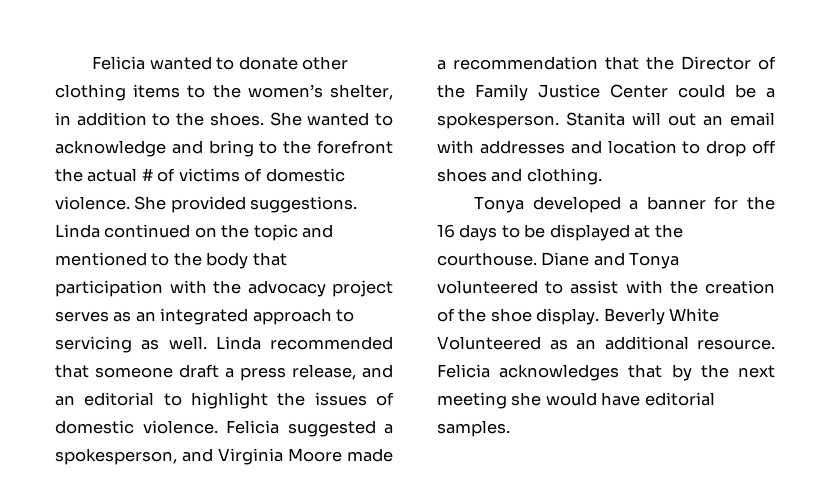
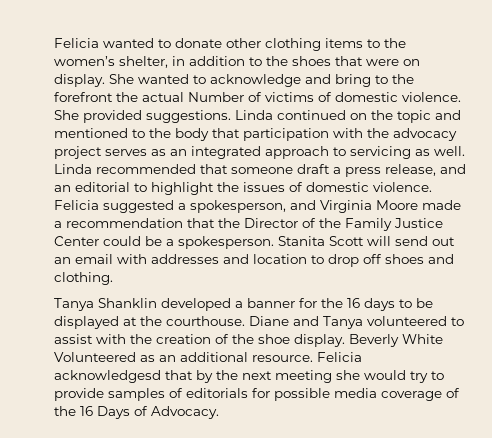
[209,112,264,126] shoes. -> [292,56,420,66] [54,74,105,87] shoes that were on display.
[141,168,153,181] # -> [188,92,244,102] Number
[632,112,661,125] will -> [329,236,428,246] Scott will send
[474,196,525,213] Tonya -> [54,298,157,311] Tanya Shanklin
[629,252,680,269] Tonya -> [323,316,363,329] Tanya
[499,364,620,381] acknowledges -> [54,370,161,383] acknowledgesd
[601,392,715,406] [437,420,510,437] have editorial samples. -> [410,371,444,383] [54,388,460,401] [54,406,219,419] try to provide samples of editorials for possible media coverage of the 16 Days of Advocacy.

